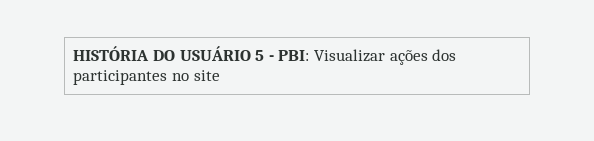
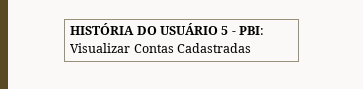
[389,49,457,65] [73,70,220,85] ações dos participantes no site -> [133,43,252,53] Contas Cadastradas

